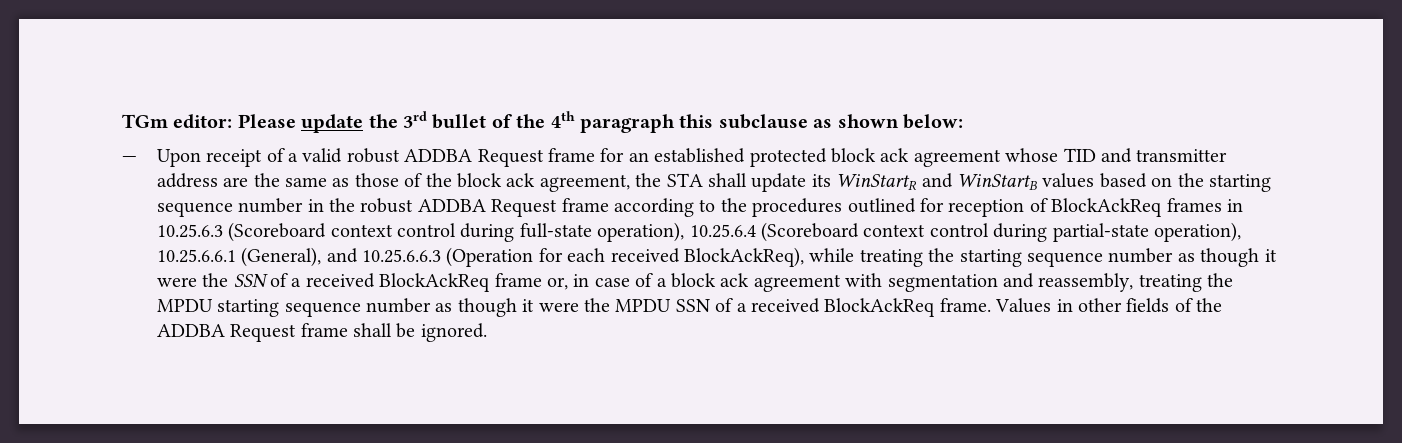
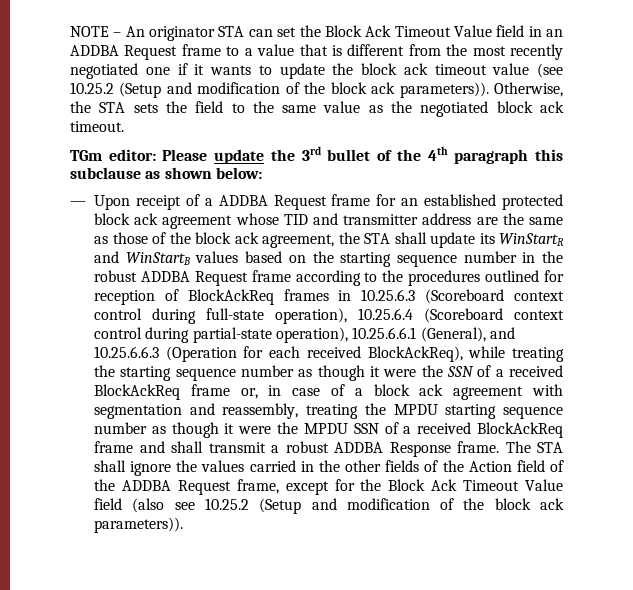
(122, 121) none -> [70,25,563,41] [70,44,563,60] [70,63,563,79] [70,82,563,98] [70,101,565,117] [70,121,124,132] NOTE – An originator STA can set the Block Ack Timeout Value field in an ADDBA Request frame to a value that is different from the most recently negotiated one if it wants to update the block ack timeout value (see 10.25.2 (Setup and modification of the block ack parameters)). Otherwise, the STA sets the field to the same value as the negotiated block ack timeout. //
[302,148,400,163] valid robust -> (213, 202) none
[939,298,1223,313] [156,323,487,342] frame. Values in other fields of the ADDBA Request frame shall be ignored. -> [94,441,563,457] [94,460,564,476] [94,479,563,495] [94,498,564,514] [94,517,183,533] frame and shall transmit a robust ADDBA Response frame. The STA shall ignore the values carried in the other fields of the Action field of the ADDBA Request frame, except for the Block Ack Timeout Value field (also see 10.25.2 (Setup and modification of the block ack parameters)).

